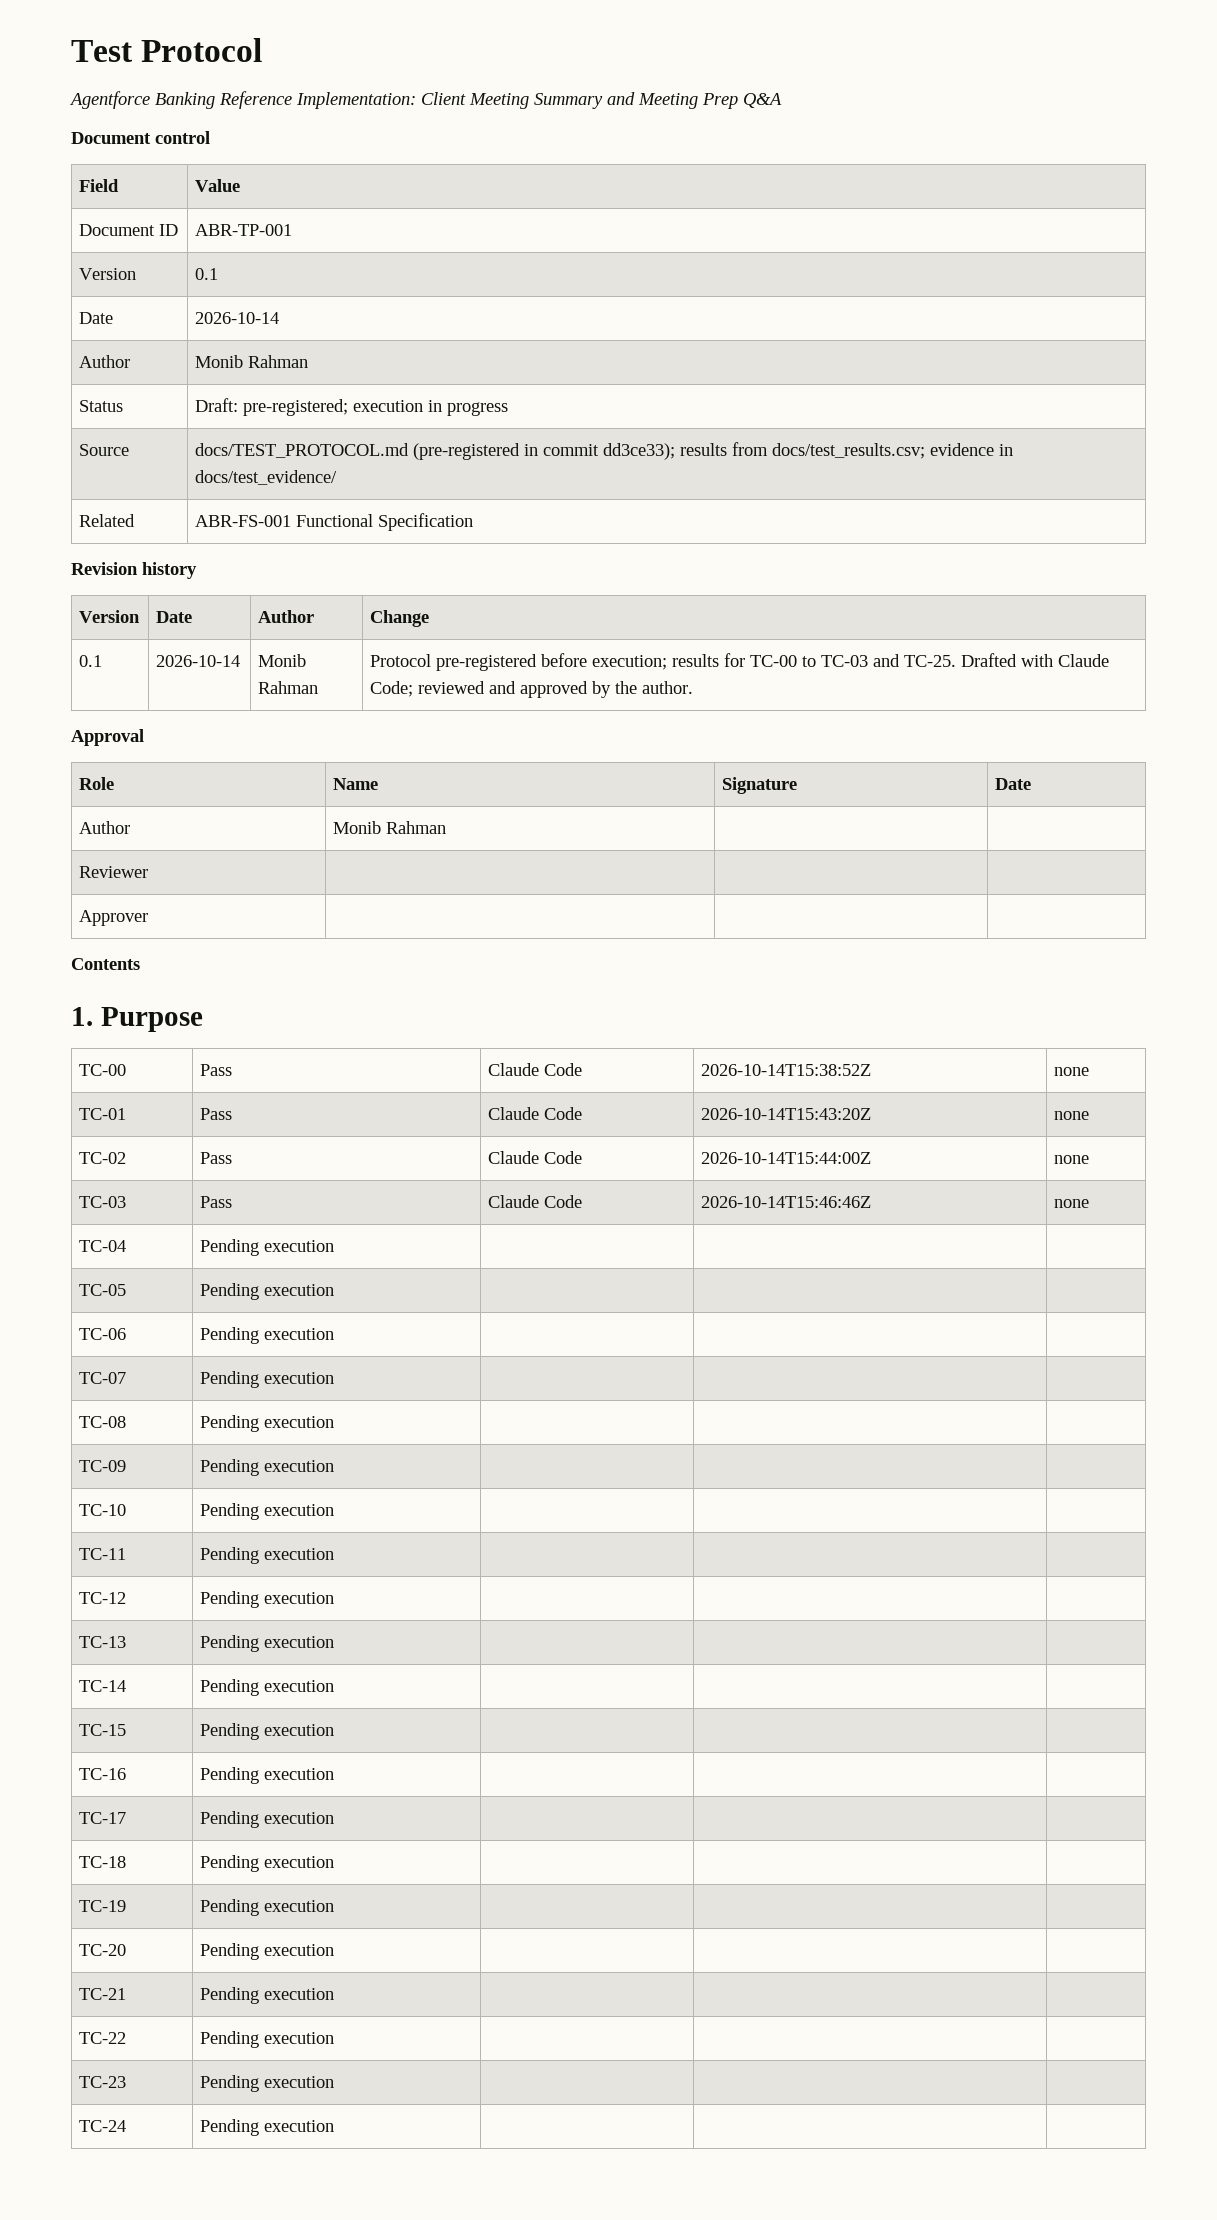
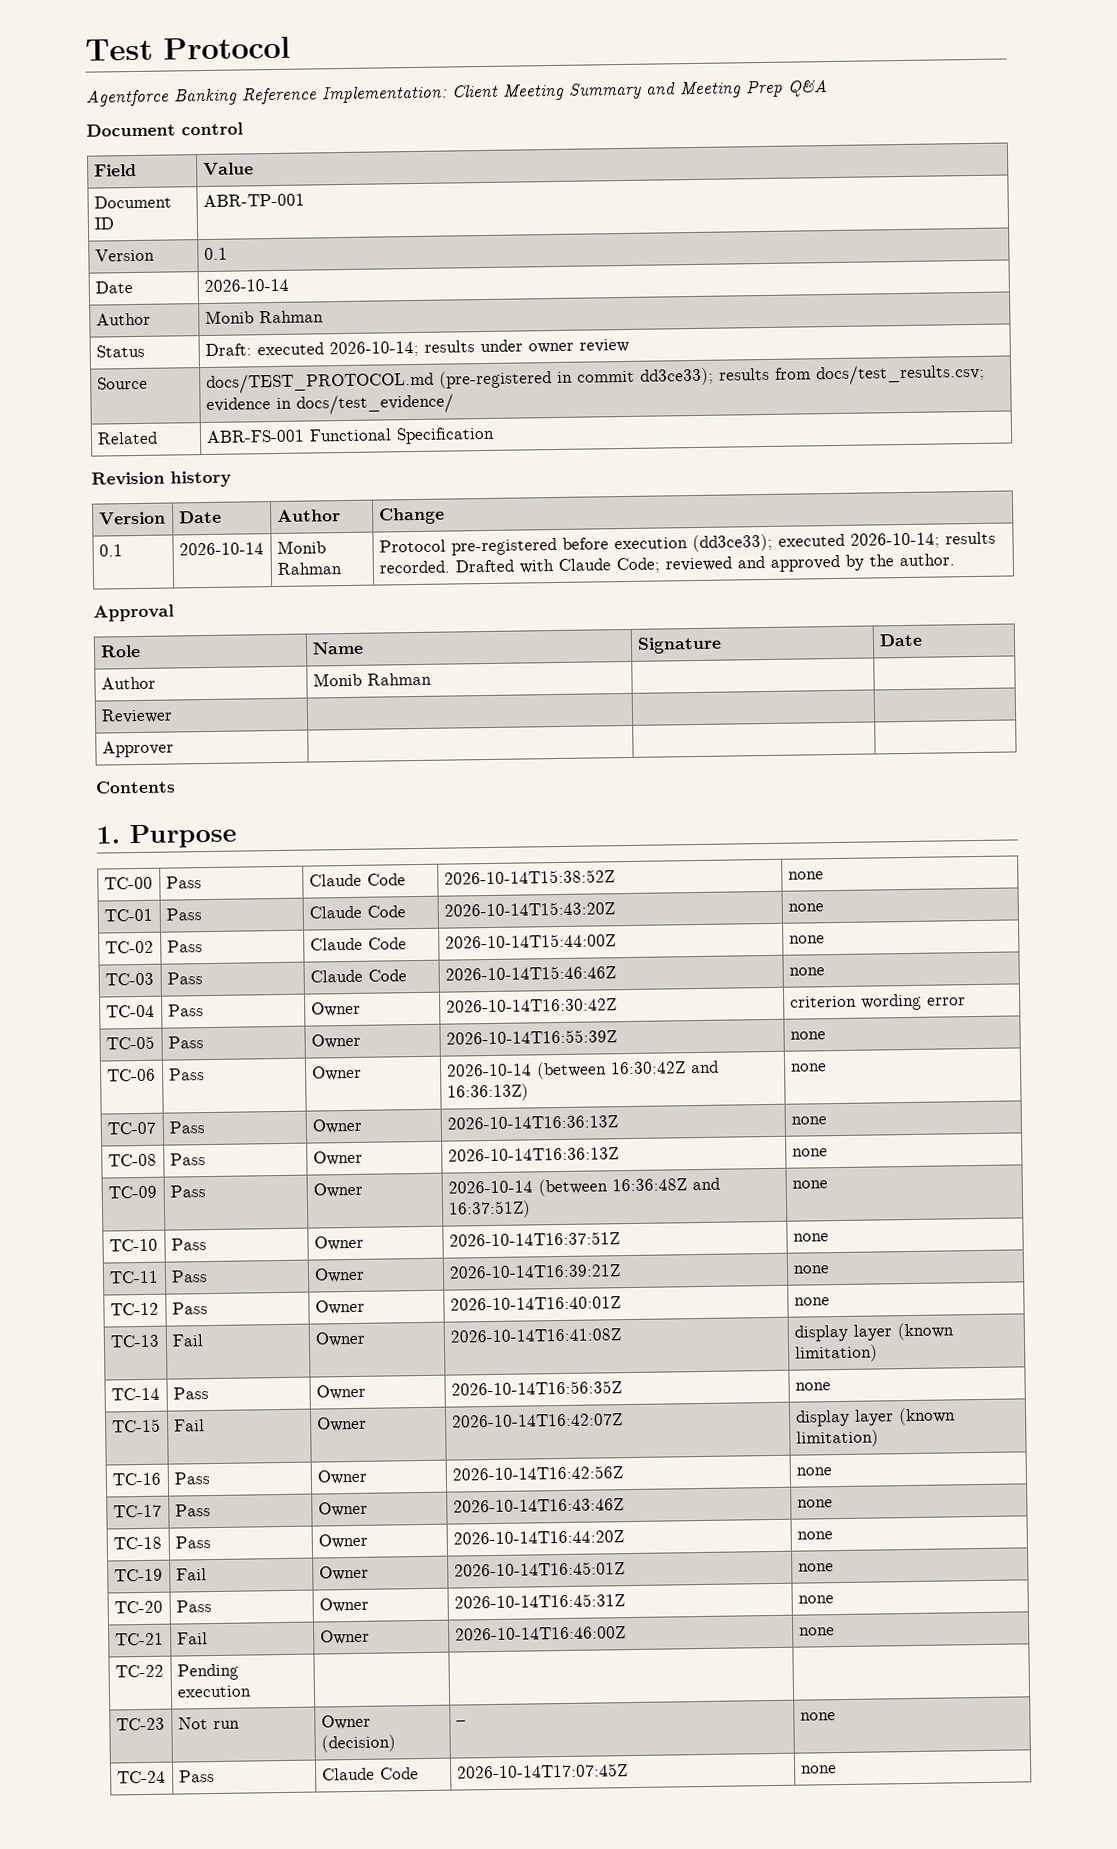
[243,399,509,416] pre-registered; execution in progress -> [256,338,629,358] executed 2026-10-14; results under owner review
[592,653,957,670] execution; results for TC-00 to TC-03 and TC-25. -> [613,531,996,553] [378,560,450,574] execution (dd3ce33); executed 2026-10-14; results recorded.
[200,1239,335,1256] [79,1284,127,1296] [200,1283,335,1300] [79,1328,127,1340] [200,1327,335,1344] [79,1372,127,1384] [200,1371,335,1388] [79,1416,127,1428] [200,1415,335,1432] [79,1460,127,1472] [200,1459,335,1476] [79,1504,127,1516] [200,1503,335,1520] [79,1548,127,1560] [200,1547,335,1564] [79,1592,127,1604] [200,1591,335,1608] [79,1636,127,1648] [200,1635,335,1652] [79,1680,127,1692] [200,1679,335,1696] [79,1724,127,1736] [200,1723,335,1740] [79,1768,127,1780] [200,1767,335,1784] [79,1812,127,1824] [200,1811,335,1828] [79,1856,127,1868] [200,1855,335,1872] [79,1900,127,1912] [200,1899,335,1916] [79,1944,127,1956] [200,1943,335,1960] [79,1988,127,2000] [200,1987,335,2004] [79,2032,127,2044] [200,2031,335,2048] [79,2076,127,2088] [200,2075,335,2092] [79,2120,127,2132] [200,2119,335,2136] Pending execution | | | // TC-05 | Pending execution | | | // TC-06 | Pending execution | | | // TC-07 | Pending execution | | | // TC-08 | Pending execution | | | // TC-09 | Pending execution | | | // TC-10 | Pending execution | | | // TC-11 | Pending execution | | | // TC-12 | Pending execution | | | // TC-13 | Pending execution | | | // TC-14 | Pending execution | | | // TC-15 | Pending execution | | | // TC-16 | Pending execution | | | // TC-17 | Pending execution | | | // TC-18 | Pending execution | | | // TC-19 | Pending execution | | | // TC-20 | Pending execution | | | // TC-21 | Pending execution | | | // TC-22 | Pending execution | | | // TC-23 | Pending execution | | | // TC-24 | Pending execution | | | -> [167,1004,204,1017] [310,1001,361,1017] [445,998,617,1013] [789,993,966,1011] [105,1035,155,1050] [167,1036,204,1049] [310,1033,361,1049] [445,1029,617,1045] [789,1031,826,1040] [106,1068,156,1082] [168,1068,205,1081] [311,1065,362,1081] [445,1060,719,1080] [446,1083,529,1102] [790,1063,827,1072] [106,1121,156,1135] [168,1121,205,1134] [311,1118,362,1134] [446,1115,618,1130] [790,1116,827,1125] [107,1153,157,1167] [169,1153,206,1166] [312,1150,363,1166] [447,1147,619,1162] [791,1148,828,1157] [107,1185,157,1199] [169,1185,206,1198] [312,1182,363,1198] [447,1177,720,1197] [447,1200,531,1219] [791,1180,828,1189] [108,1238,158,1252] [170,1238,207,1251] [313,1235,364,1251] [448,1231,620,1247] [792,1233,829,1242] [108,1270,159,1284] [170,1270,208,1283] [313,1267,365,1283] [448,1264,621,1279] [792,1265,830,1274] [109,1302,159,1316] [171,1302,208,1315] [314,1299,365,1315] [449,1296,621,1311] [793,1297,830,1306] [109,1334,160,1348] [171,1334,203,1347] [314,1331,366,1347] [449,1328,621,1343] [793,1322,954,1342] [794,1344,878,1363] [110,1387,160,1401] [172,1387,209,1400] [315,1384,366,1400] [450,1380,622,1396] [794,1382,831,1391] [111,1418,161,1433] [173,1419,205,1432] [316,1416,367,1432] [451,1413,623,1428] [794,1407,956,1427] [795,1429,879,1448] [111,1472,161,1486] [173,1472,210,1485] [316,1469,367,1485] [451,1465,623,1481] [795,1467,832,1476] [112,1504,162,1518] [174,1504,211,1517] [317,1501,368,1517] [452,1498,624,1513] [796,1499,833,1508] [112,1536,162,1550] [174,1536,211,1549] [317,1533,368,1549] [452,1530,624,1545] [796,1531,833,1540] [113,1568,163,1582] [175,1568,207,1581] [318,1565,369,1581] [453,1561,625,1577] [797,1563,834,1572] [113,1600,163,1614] [175,1600,212,1613] [318,1597,369,1613] [453,1593,625,1609] [797,1595,834,1604] [114,1632,164,1646] [176,1632,208,1645] [319,1629,370,1645] [454,1626,626,1641] [798,1627,835,1636] [114,1664,164,1678] [176,1663,239,1681] [176,1685,252,1698] [115,1717,165,1731] [177,1717,240,1730] [320,1714,371,1730] [320,1734,396,1753] [455,1720,466,1726] [799,1712,836,1721] [116,1770,166,1784] [178,1770,215,1783] [321,1767,419,1781] [456,1763,628,1779] [800,1765,837,1774] Pass | Owner | 2026-10-14T16:30:42Z | criterion wording error // TC-05 | Pass | Owner | 2026-10-14T16:55:39Z | none // TC-06 | Pass | Owner | 2026-10-14 (between 16:30:42Z and 16:36:13Z) | none // TC-07 | Pass | Owner | 2026-10-14T16:36:13Z | none // TC-08 | Pass | Owner | 2026-10-14T16:36:13Z | none // TC-09 | Pass | Owner | 2026-10-14 (between 16:36:48Z and 16:37:51Z) | none // TC-10 | Pass | Owner | 2026-10-14T16:37:51Z | none // TC-11 | Pass | Owner | 2026-10-14T16:39:21Z | none // TC-12 | Pass | Owner | 2026-10-14T16:40:01Z | none // TC-13 | Fail | Owner | 2026-10-14T16:41:08Z | display layer (known limitation) // TC-14 | Pass | Owner | 2026-10-14T16:56:35Z | none // TC-15 | Fail | Owner | 2026-10-14T16:42:07Z | display layer (known limitation) // TC-16 | Pass | Owner | 2026-10-14T16:42:56Z | none // TC-17 | Pass | Owner | 2026-10-14T16:43:46Z | none // TC-18 | Pass | Owner | 2026-10-14T16:44:20Z | none // TC-19 | Fail | Owner | 2026-10-14T16:45:01Z | none // TC-20 | Pass | Owner | 2026-10-14T16:45:31Z | none // TC-21 | Fail | Owner | 2026-10-14T16:46:00Z | none // TC-22 | Pending execution | | | // TC-23 | Not run | Owner (decision) | – | none // TC-24 | Pass | Claude Code | 2026-10-14T17:07:45Z | none

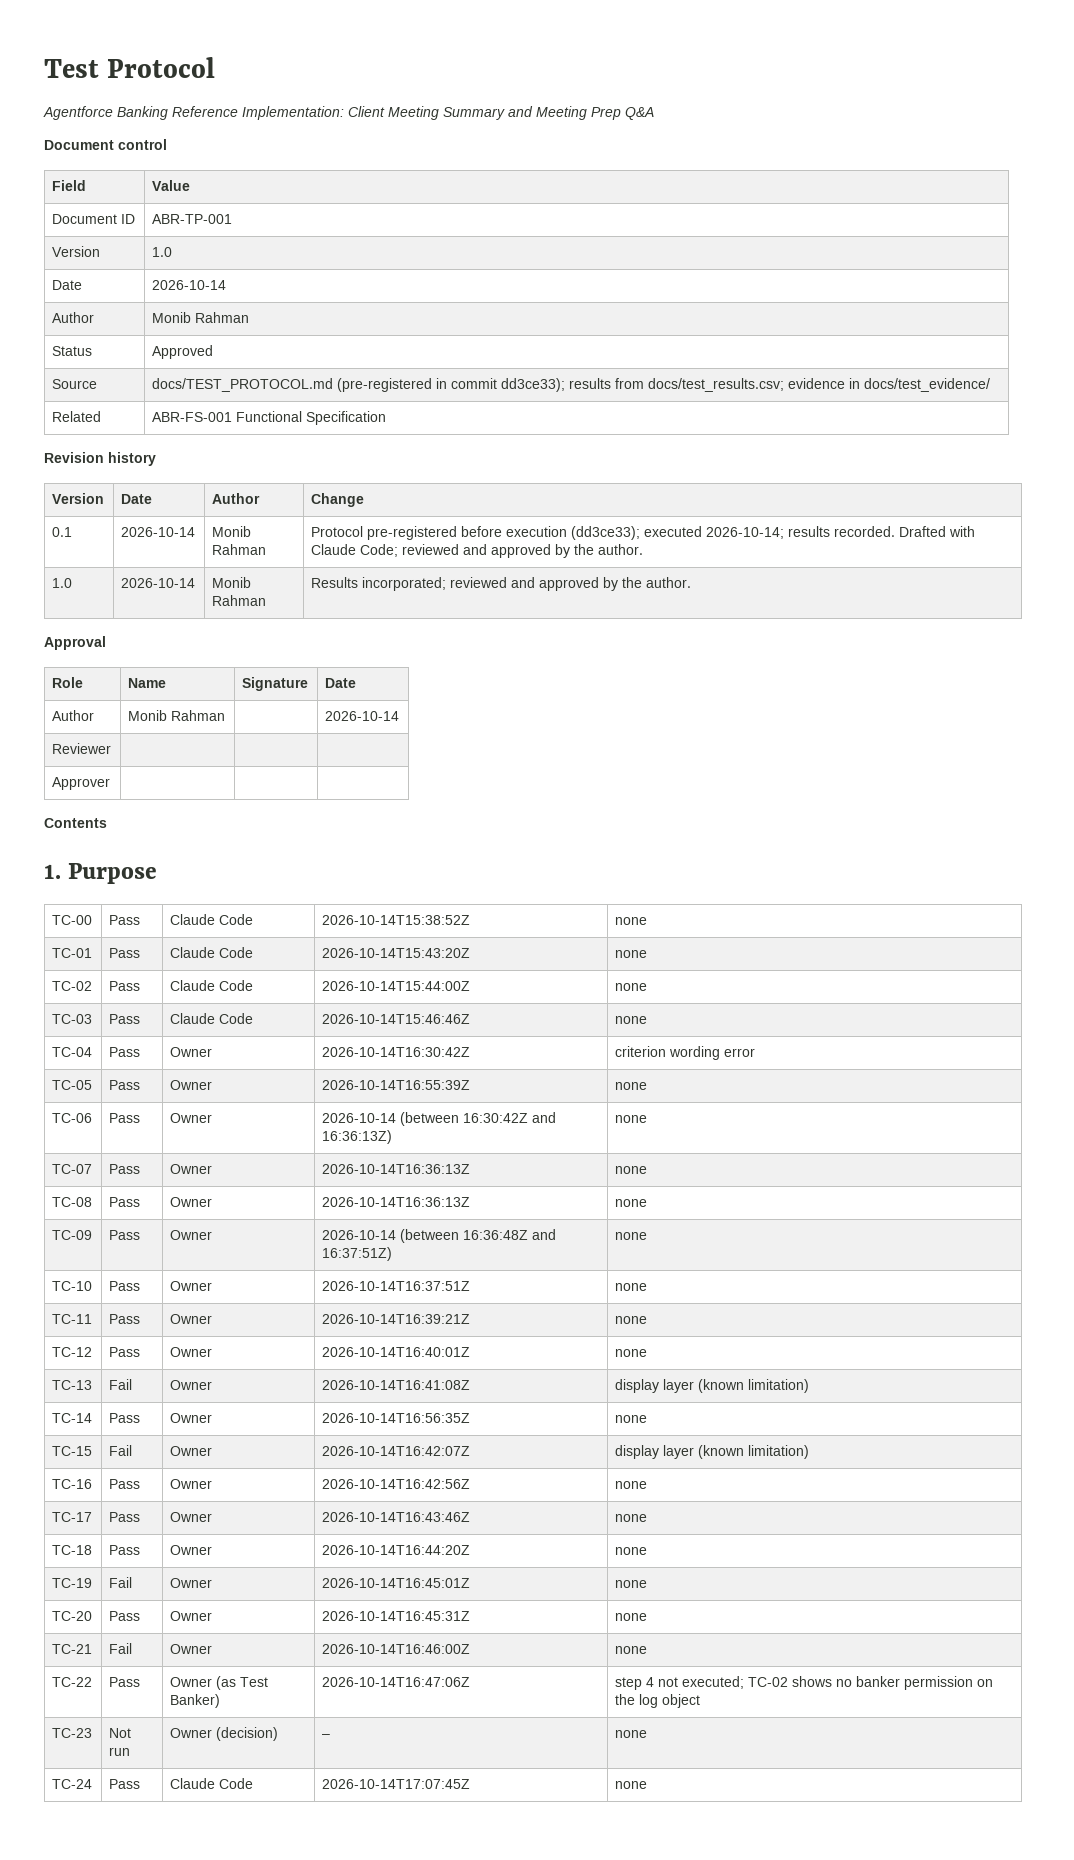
[203,247,228,261] 0.1 -> [152,247,173,257] 1.0
[204,338,629,358] Draft: executed 2026-10-14; results under owner review -> [152,345,214,359] Approved
(955, 560) none -> [52,578,73,588] [121,578,196,588] [212,577,252,588] [212,595,267,606] [311,577,692,591] // 1.0 | 2026-10-14 | Monib Rahman | Results incorporated; reviewed and approved by the author.
(432, 679) none -> [325,711,400,721] 2026-10-14
[176,1663,239,1681] [176,1685,252,1698] Pending execution | | | -> [109,1677,141,1687] [170,1676,269,1690] [170,1694,221,1708] [322,1677,471,1687] [615,1676,994,1690] [615,1694,701,1708] Pass | Owner (as Test Banker) | 2026-10-14T16:47:06Z | step 4 not executed; TC-02 shows no banker permission on the log object

